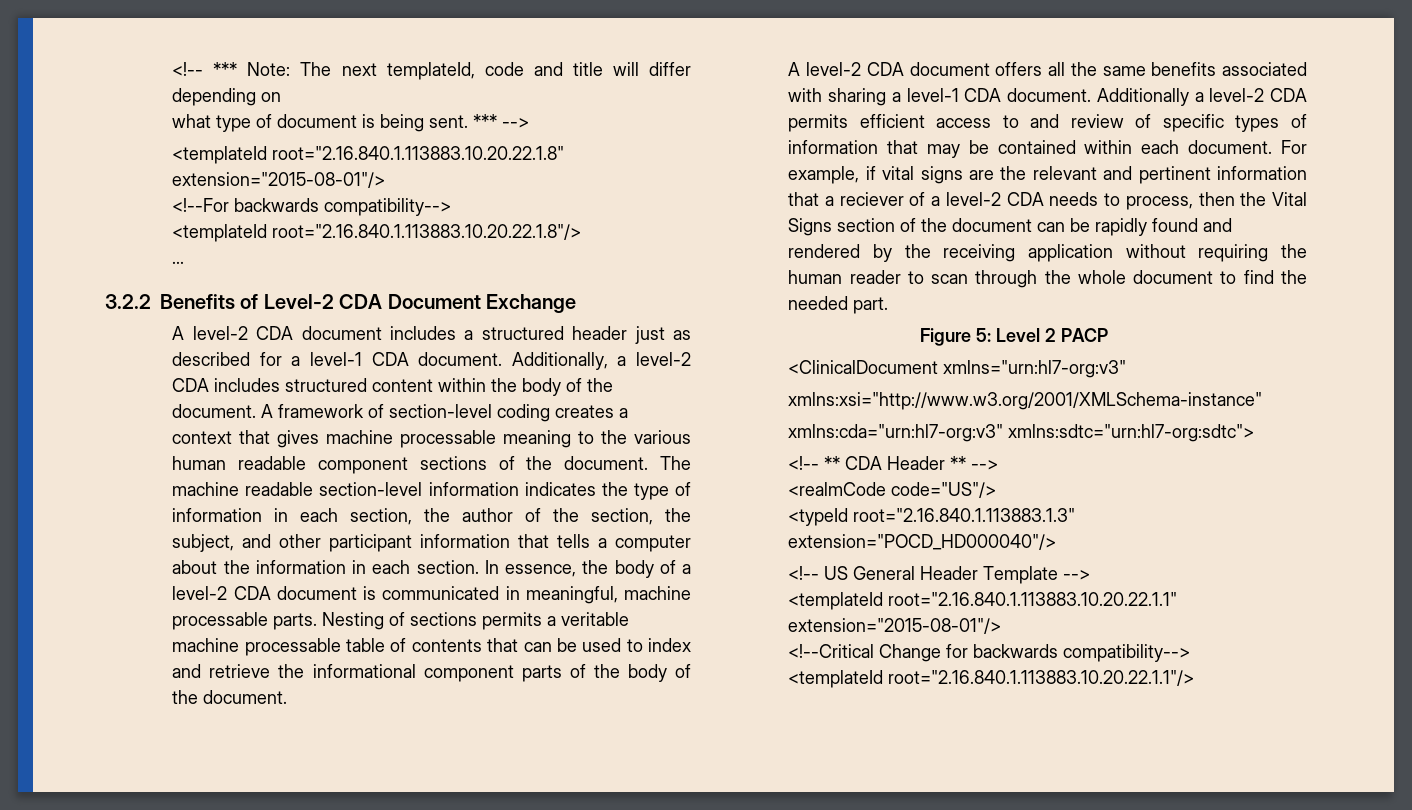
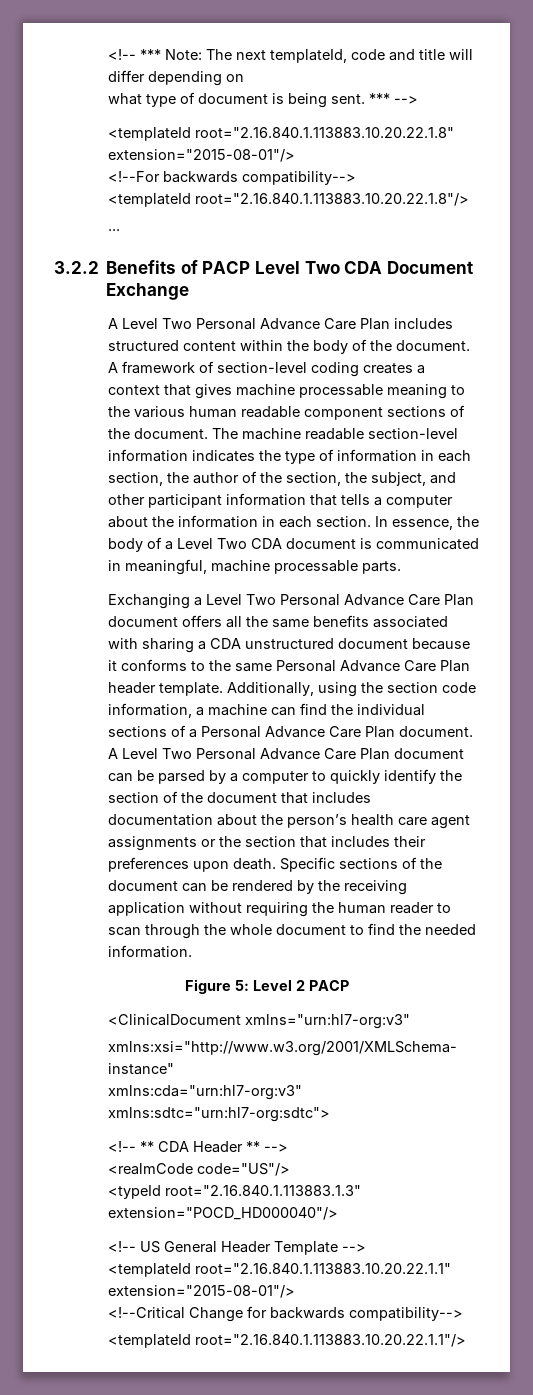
[263,294,334,309] Level-2 -> [202,261,340,274] PACP Level Two
[192,326,691,344] [172,352,691,370] [172,378,210,392] level-2 CDA document includes a structured header just as described for a level-1 CDA document. Additionally, a level-2 CDA -> [121,318,390,330] Level Two Personal Advance Care Plan
[172,586,228,600] level-2 -> [176,538,247,549] Level Two
[322,612,630,630] [172,638,691,656] [172,664,692,682] [172,690,288,704] [788,62,904,76] Nesting of sections permits a veritable machine processable table of contents that can be used to index and retrieve the informational component parts of the body of the document. // A level-2 CDA -> [107,594,474,609] // Exchanging a Level Two Personal Advance Care Plan
[906,88,1307,106] [788,114,1307,132] [788,140,1307,158] [788,166,1307,184] [788,192,1308,210] [788,218,1233,236] level-1 CDA document. Additionally a level-2 CDA permits efficient access to and review of specific types of information that may be contained within each document. For example, if vital signs are the relevant and pertinent information that a reciever of a level-2 CDA needs to process, then the Vital Signs section of the document can be rapidly found and -> [209,638,470,650] [107,659,470,672] [107,682,476,697] [107,703,425,718] [107,725,473,738] [107,748,464,760] [107,769,462,784] [107,791,371,804] [107,814,470,829] [107,836,426,851] [107,857,442,872] [107,880,228,892] CDA unstructured document because it conforms to the same Personal Advance Care Plan header template. Additionally, using the section code information, a machine can find the individual sections of a Personal Advance Care Plan document. A Level Two Personal Advance Care Plan document can be parsed by a computer to quickly identify the section of the document that includes documentation about the person’s health care agent assignments or the section that includes their preferences upon death. Specific sections of the document can be
[853,297,889,314] part. -> [107,945,192,958] information.

